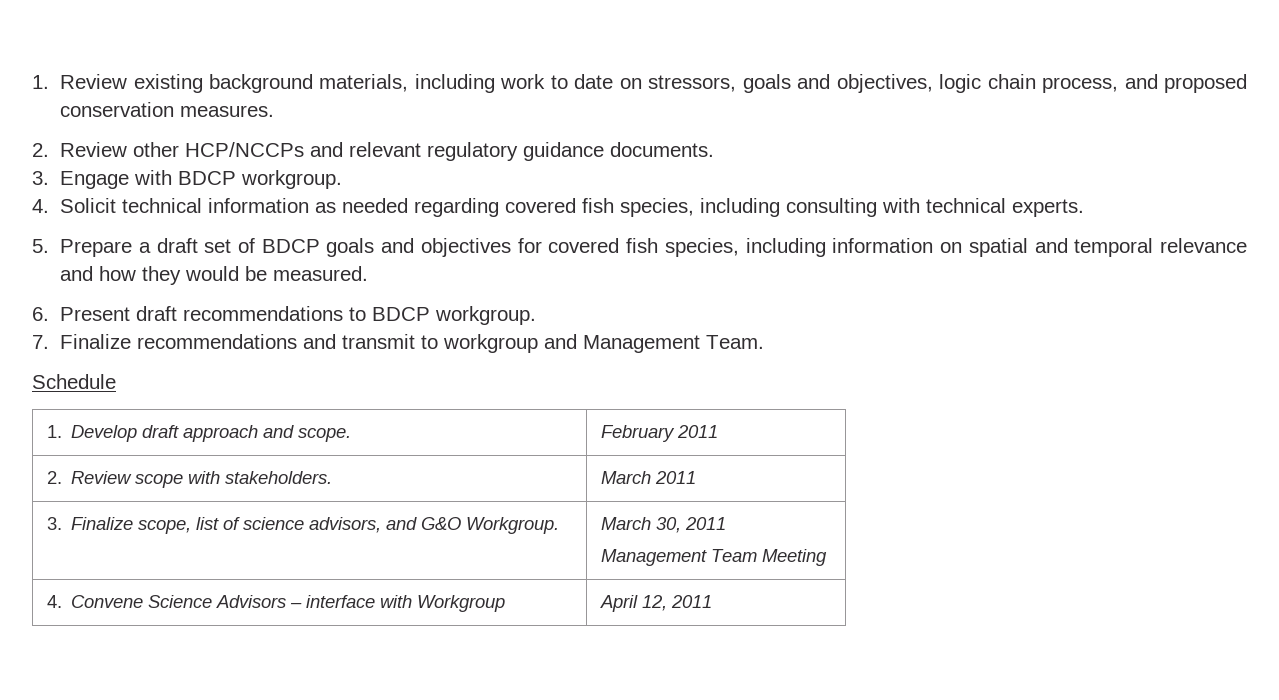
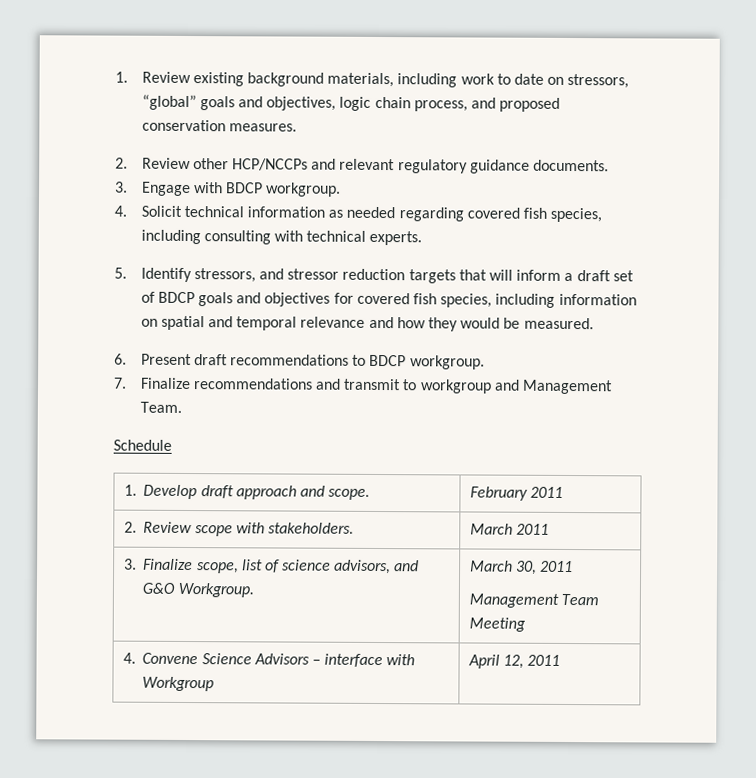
(737, 83) none -> [141,94,197,111] “global”
[60,239,133,257] Prepare -> [140,267,562,284] Identify stressors, and stressor reduction targets that will inform

